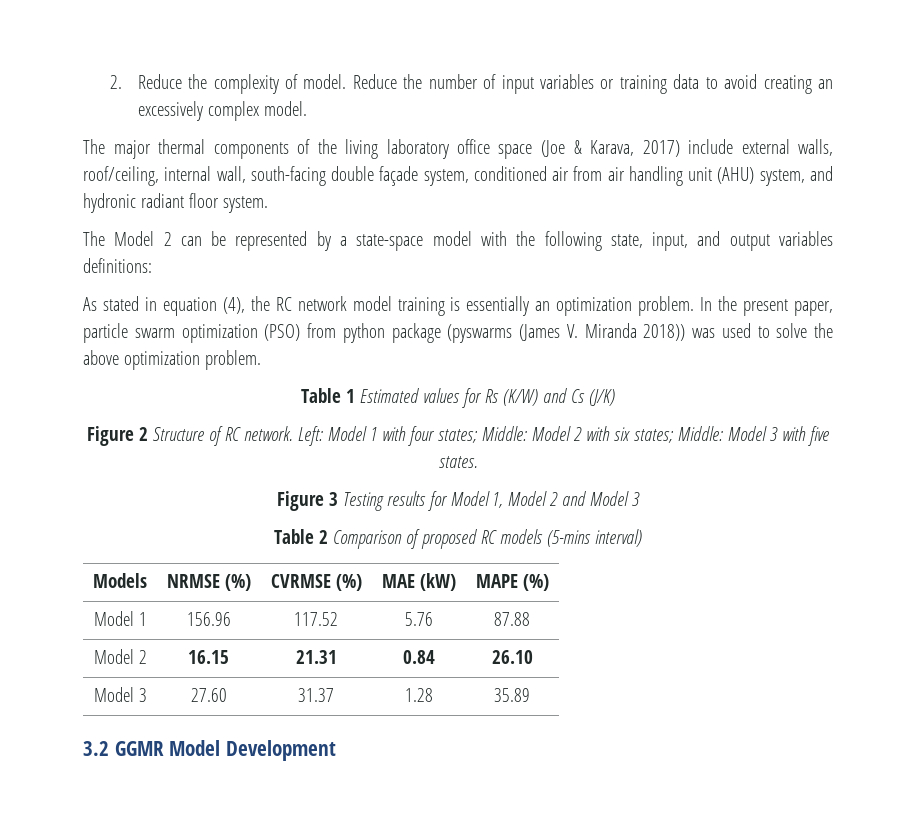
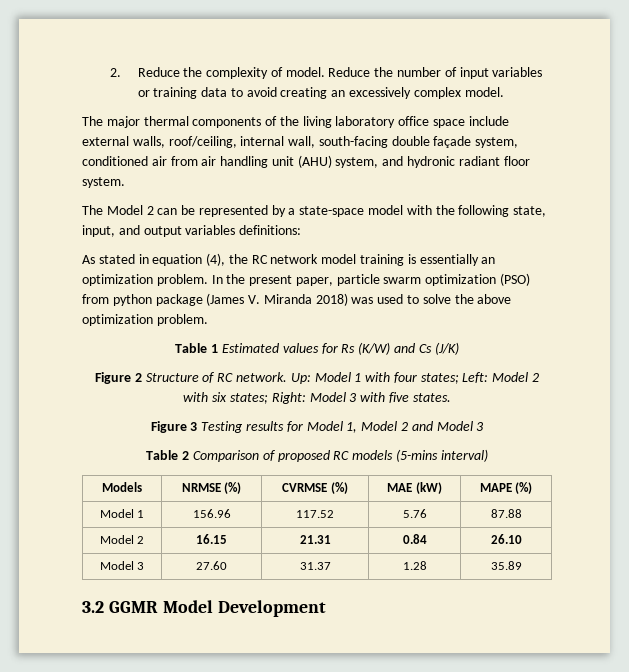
[540,140,680,157] (Joe & Karava, 2017) -> (466, 123) none
[447,324,513,343] (pyswarms -> (203, 300) none
[643,324,686,341] 2018)) -> [315,293,348,306] 2018)
[298,426,324,446] Left: -> [290,373,311,384] Up:
[481,426,527,441] Middle: -> [462,372,489,383] Left:
[677,426,723,441] Middle: -> [271,392,306,404] Right:

